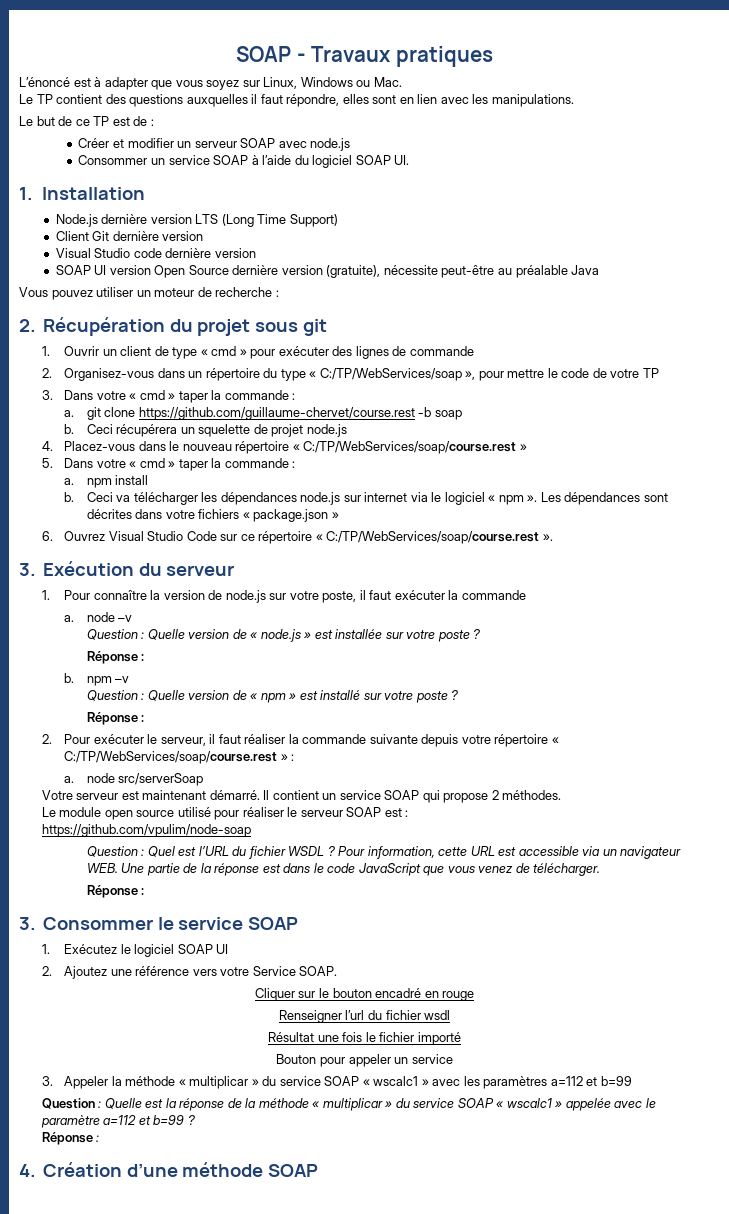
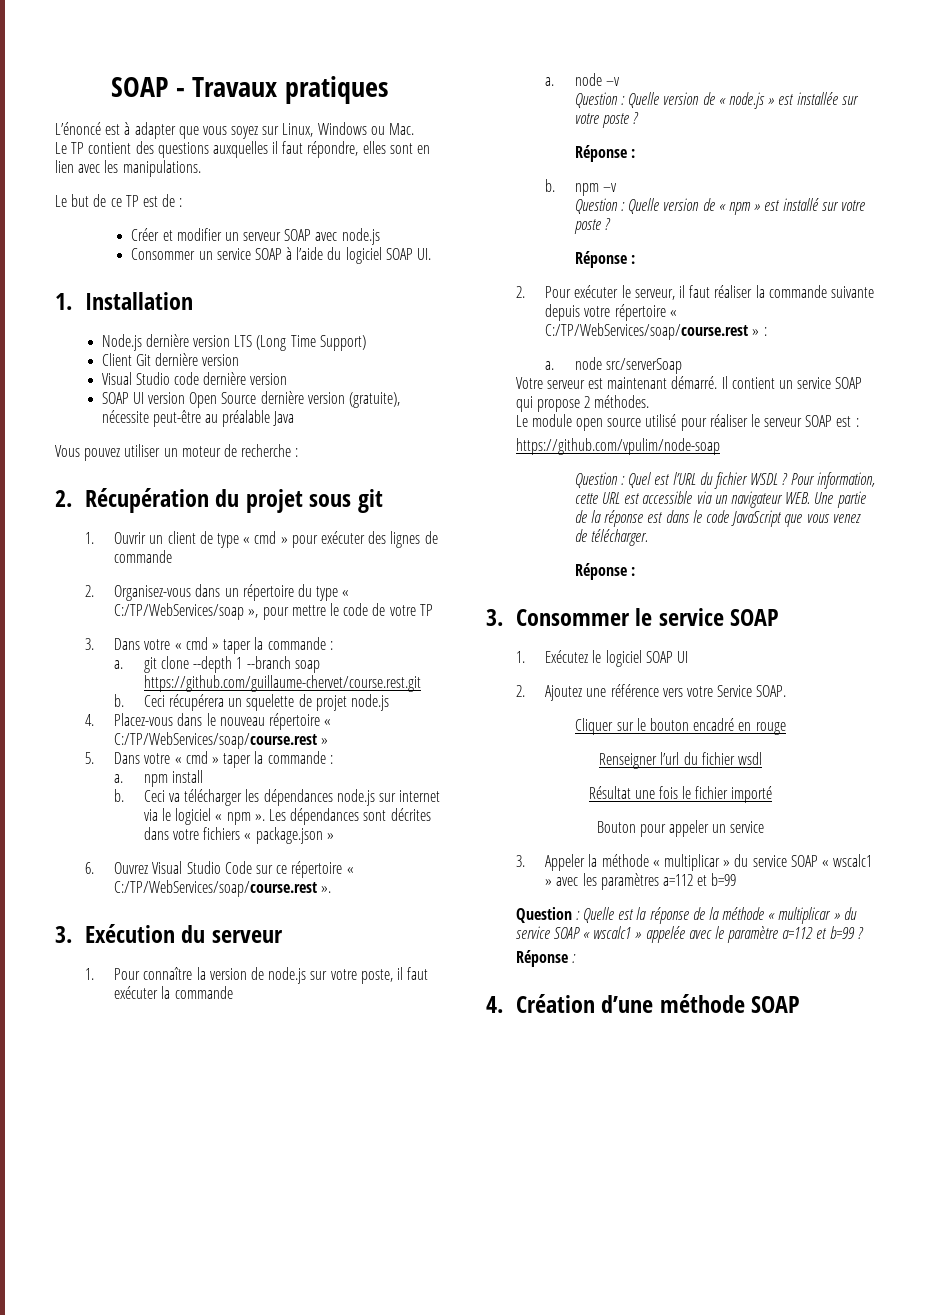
[138,407,432,420] https://github.com/guillaume-chervet/course.rest -b -> [193,656,291,673] --depth 1 --branch
(462, 415) none -> [143,675,421,692] https://github.com/guillaume-chervet/course.rest.git

